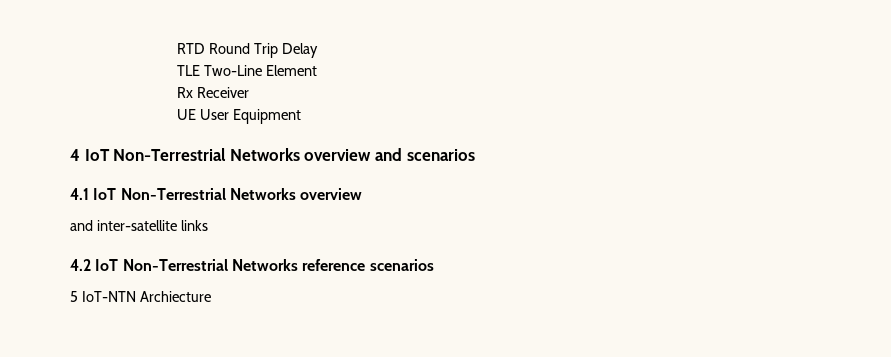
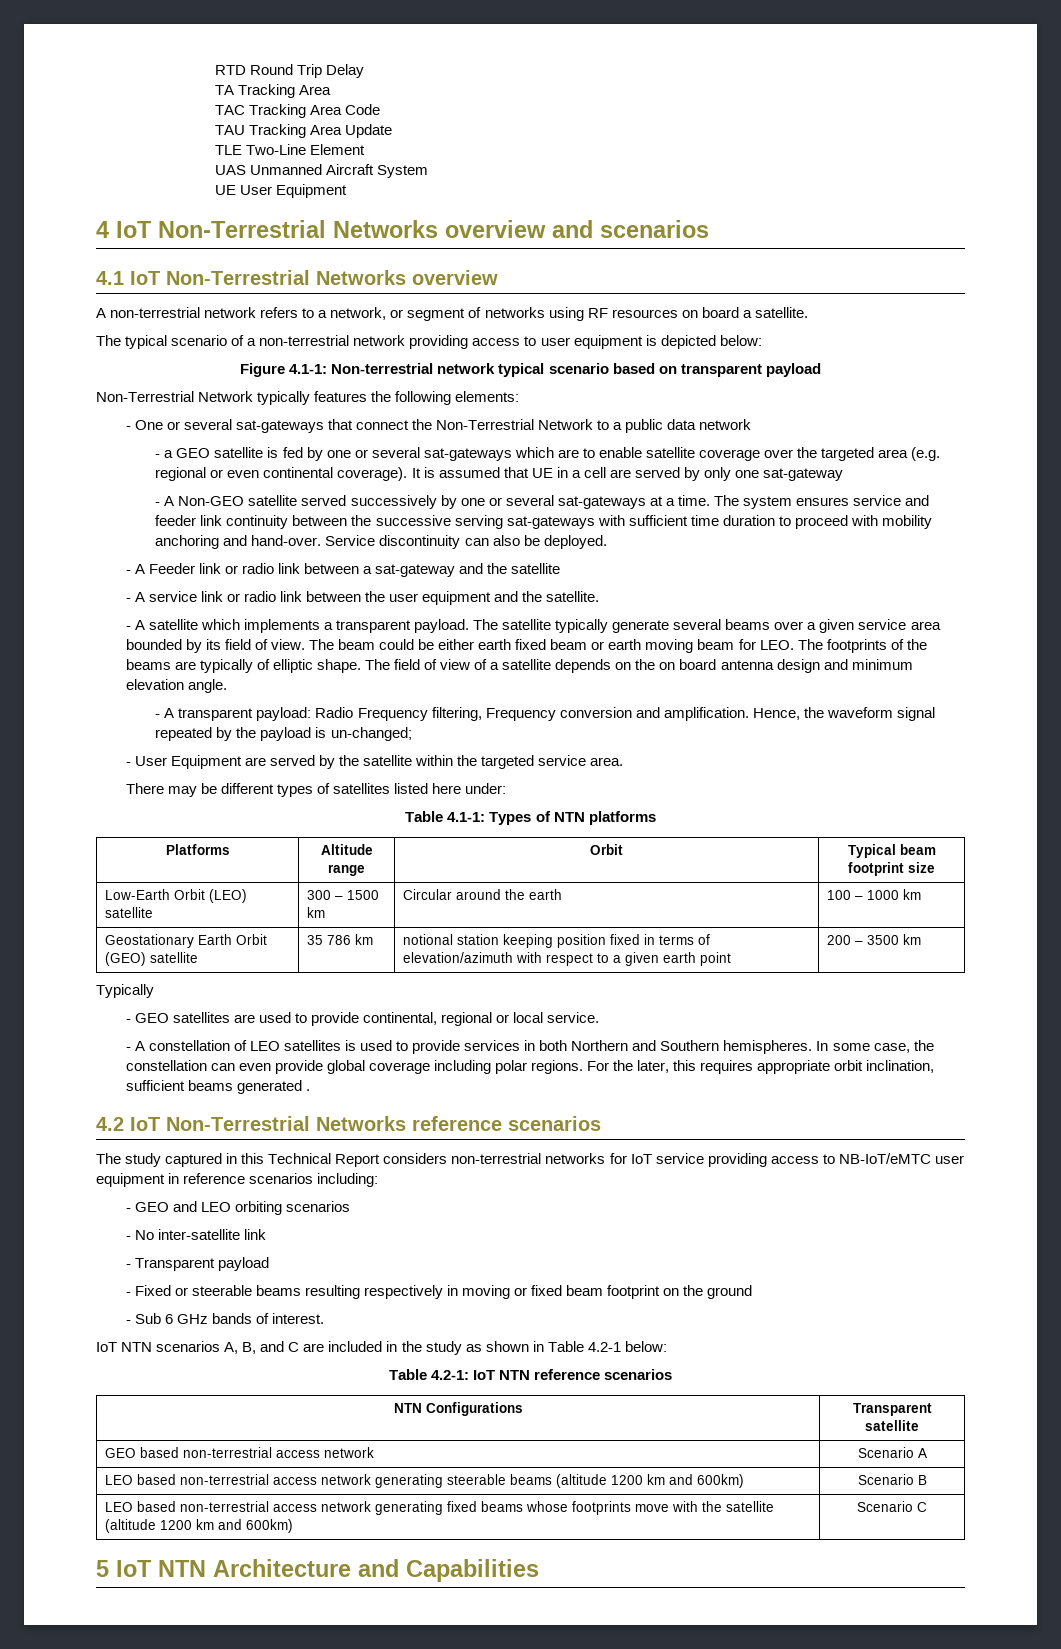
(318, 50) none -> [214,84,331,98] [214,104,380,118] [214,124,392,138] // TA Tracking Area // TAC Tracking Area Code // TAU Tracking Area Update
[177,87,250,98] Rx Receiver -> [214,164,428,178] UAS Unmanned Aircraft System
[70,220,208,231] and inter-satellite links -> [96,307,808,321] [96,335,762,349] [240,363,821,377] [96,391,520,405] [125,419,752,433] [155,447,941,461] [155,467,844,481] [155,495,930,509] [155,515,933,529] [155,535,607,549] [125,563,561,577] [125,591,600,605] [125,619,941,633] [125,639,927,653] [125,659,913,673] [125,679,227,693] [155,707,935,721] [155,727,412,741] [125,755,624,769] [125,783,507,797] [405,811,656,825] [165,844,230,855] [320,844,373,855] [328,864,365,876] [590,844,623,855] [847,844,936,858] [848,862,935,876] [105,889,248,903] [105,907,154,918] [307,890,380,900] [307,907,326,918] [403,889,563,900] [827,889,922,900] [105,934,268,948] [105,952,199,966] [307,934,374,945] [403,934,711,948] [403,952,732,966] [827,934,922,945] [96,984,154,998] [125,1012,600,1026] [125,1040,934,1054] [125,1060,935,1074] [125,1080,310,1094] A non-terrestrial network refers to a network, or segment of networks using RF resources on board a satellite. // The typical scenario of a non-terrestrial network providing access to user equipment is depicted below: // Figure 4.1-1: Non-terrestrial network typical scenario based on transparent payload // Non-Terrestrial Network typically features the following elements: // - One or several sat-gateways that connect the Non-Terrestrial Network to a public data network // - a GEO satellite is fed by one or several sat-gateways which are to enable satellite coverage over the targeted area (e.g. regional or even continental coverage). It is assumed that UE in a cell are served by only one sat-gateway // - A Non-GEO satellite served successively by one or several sat-gateways at a time. The system ensures service and feeder link continuity between the successive serving sat-gateways with sufficient time duration to proceed with mobility anchoring and hand-over. Service discontinuity can also be deployed. // - A Feeder link or radio link between a sat-gateway and the satellite // - A service link or radio link between the user equipment and the satellite. // - A satellite which implements a transparent payload. The satellite typically generate several beams over a given service area bounded by its field of view. The beam could be either earth fixed beam or earth moving beam for LEO. The footprints of the beams are typically of elliptic shape. The field of view of a satellite depends on the on board antenna design and minimum elevation angle. // - A transparent payload: Radio Frequency filtering, Frequency conversion and amplification. Hence, the waveform signal repeated by the payload is un-changed; // - User Equipment are served by the satellite within the targeted service area. // There may be different types of satellites listed here under: // Table 4.1-1: Types of NTN platforms // Platforms | Altitude range | Orbit | Typical beam footprint size // Low-Earth Orbit (LEO) satellite | 300 – 1500 km | Circular around the earth | 100 – 1000 km // Geostationary Earth Orbit (GEO) satellite | 35 786 km | notional station keeping position fixed in terms of elevation/azimuth with respect to a given earth point | 200 – 3500 km // Typically // - GEO satellites are used to provide continental, regional or local service. // - A constellation of LEO satellites is used to provide services in both Northern and Southern hemispheres. In some case, the constellation can even provide global coverage including polar regions. For the later, this requires appropriate orbit inclination, sufficient beams generated .
[70,291,211,302] 5 IoT-NTN Archiecture -> [96,1153,964,1167] [96,1173,379,1187] [125,1201,350,1215] [125,1229,266,1240] [125,1257,269,1271] [125,1285,753,1299] [125,1313,324,1324] [96,1341,667,1355] [388,1369,673,1380] [393,1402,523,1416] [852,1403,932,1416] [865,1420,919,1431] [105,1447,375,1458] [857,1447,927,1458] [105,1474,745,1488] [857,1474,927,1485] [105,1501,775,1515] [105,1519,294,1533] [857,1501,927,1512] [96,1559,539,1582] The study captured in this Technical Report considers non-terrestrial networks for IoT service providing access to NB-IoT/eMTC user equipment in reference scenarios including: // - GEO and LEO orbiting scenarios // - No inter-satellite link // - Transparent payload // - Fixed or steerable beams resulting respectively in moving or fixed beam footprint on the ground // - Sub 6 GHz bands of interest. // IoT NTN scenarios A, B, and C are included in the study as shown in Table 4.2-1 below: // Table 4.2-1: IoT NTN reference scenarios // NTN Configurations | Transparent satellite // GEO based non-terrestrial access network | Scenario A // LEO based non-terrestrial access network generating steerable beams (altitude 1200 km and 600km) | Scenario B // LEO based non-terrestrial access network generating fixed beams whose footprints move with the satellite (altitude 1200 km and 600km) | Scenario C // 5 IoT NTN Architecture and Capabilities

